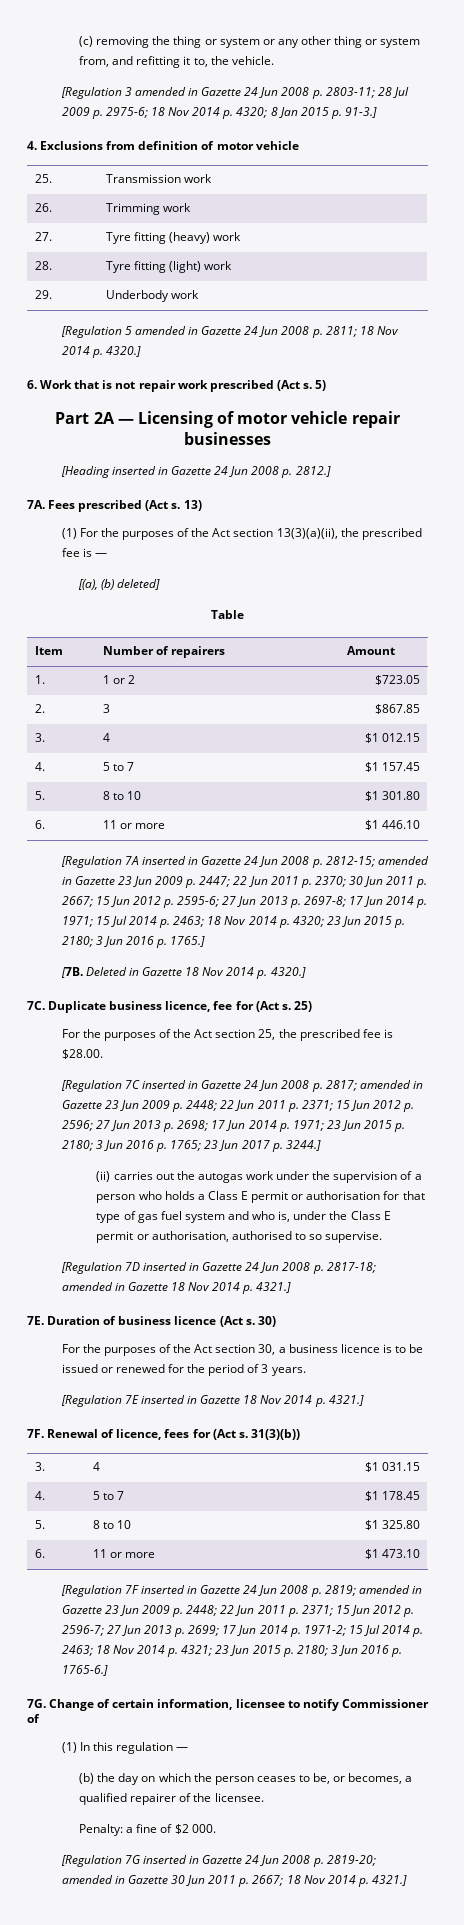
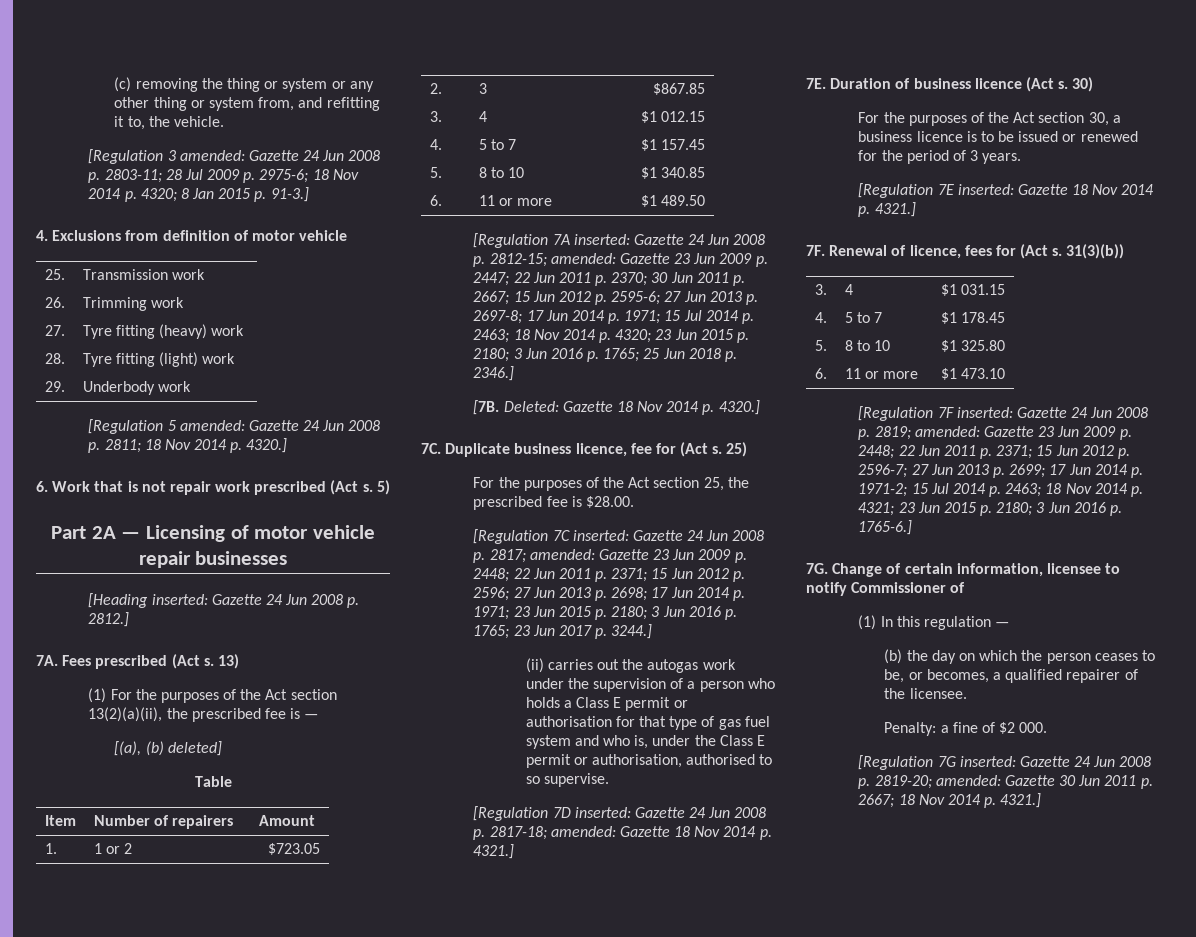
[134,87,199,96] amended in -> [179,150,245,161] amended:
[134,326,199,335] amended in -> [179,420,245,431] amended:
[111,466,168,475] inserted in -> [151,594,208,605] inserted:
[276,528,338,539] 13(3)(a)(ii), -> [88,707,163,722] 13(2)(a)(ii),
[382,791,421,800] [34,820,45,829] [102,820,165,829] [365,820,421,830] 301.80 // 6. | 11 or more | $1 446.10 -> [661,167,706,178] [429,195,442,206] [478,195,552,206] [641,195,706,207] 340.85 // 6. | 11 or more | $1 489.50
[141,856,199,865] inserted in -> [573,234,630,245] inserted:
[377,856,429,865] [61,877,72,885] amended in -> [550,253,616,264] amended:
[170,936,206,947] 1765.] -> [603,348,737,362] [473,366,515,381] 1765; 25 Jun 2018 p. 2346.]
[85,967,139,976] Deleted in -> [503,401,559,412] Deleted:
[141,1080,199,1089] inserted in -> [572,530,629,541] inserted:
[359,1080,423,1089] amended in -> [529,549,595,560] amended:
[142,1262,200,1271] inserted in -> [574,807,631,818] inserted:
[61,1282,125,1291] amended in -> [550,826,616,837] amended:
[140,1395,198,1404] inserted in -> [957,184,1014,195] inserted:
[140,1585,198,1594] inserted in -> [956,407,1013,418] inserted:
[358,1585,422,1594] amended in -> [914,426,980,437] amended:
[142,1855,200,1864] inserted in -> [959,756,1016,767] inserted:
[61,1875,125,1884] amended in -> [935,775,1001,786] amended:

